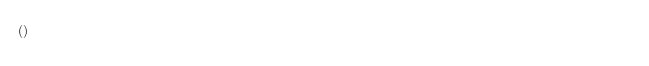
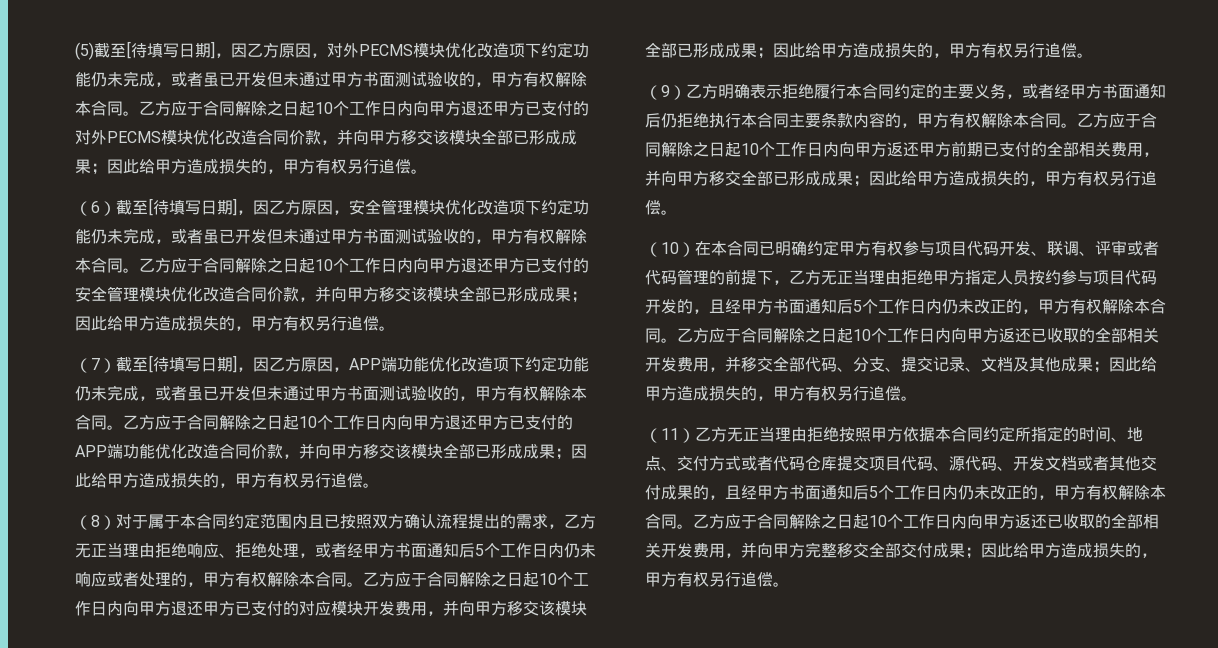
[18,25,28,38] () -> [75,41,589,60] [75,71,587,87] [75,100,589,116] [75,129,577,145] [75,158,427,175] [75,198,589,216] [75,228,587,244] [75,257,589,273] [75,286,587,303] [75,315,395,331] [75,355,589,373] [75,385,587,401] [75,414,573,430] [75,443,587,460] [75,472,379,488] [75,513,596,530] [75,542,596,558] [75,571,589,587] [75,600,587,616] [645,42,1093,59] [645,83,1166,100] [645,112,1157,128] [645,141,1159,157] [645,170,1157,187] [645,200,677,215] [645,240,1159,257] [645,269,1157,285] [645,298,1166,314] [645,327,1159,343] [645,356,1157,373] [645,386,917,401] [645,426,1143,443] [645,456,1157,471] [645,485,1166,500] [645,513,1159,529] [645,542,1157,559] [645,572,789,587] (5)截至[待填写日期]，因乙方原因，对外PECMS模块优化改造项下约定功能仍未完成，或者虽已开发但未通过甲方书面测试验收的，甲方有权解除本合同。乙方应于合同解除之日起10个工作日内向甲方退还甲方已支付的对外PECMS模块优化改造合同价款，并向甲方移交该模块全部已形成成果；因此给甲方造成损失的，甲方有权另行追偿。 // （6）截至[待填写日期]，因乙方原因，安全管理模块优化改造项下约定功能仍未完成，或者虽已开发但未通过甲方书面测试验收的，甲方有权解除本合同。乙方应于合同解除之日起10个工作日内向甲方退还甲方已支付的安全管理模块优化改造合同价款，并向甲方移交该模块全部已形成成果；因此给甲方造成损失的，甲方有权另行追偿。 // （7）截至[待填写日期]，因乙方原因，APP端功能优化改造项下约定功能仍未完成，或者虽已开发但未通过甲方书面测试验收的，甲方有权解除本合同。乙方应于合同解除之日起10个工作日内向甲方退还甲方已支付的APP端功能优化改造合同价款，并向甲方移交该模块全部已形成成果；因此给甲方造成损失的，甲方有权另行追偿。 // （8）对于属于本合同约定范围内且已按照双方确认流程提出的需求，乙方无正当理由拒绝响应、拒绝处理，或者经甲方书面通知后5个工作日内仍未响应或者处理的，甲方有权解除本合同。乙方应于合同解除之日起10个工作日内向甲方退还甲方已支付的对应模块开发费用，并向甲方移交该模块全部已形成成果；因此给甲方造成损失的，甲方有权另行追偿。 // （9）乙方明确表示拒绝履行本合同约定的主要义务，或者经甲方书面通知后仍拒绝执行本合同主要条款内容的，甲方有权解除本合同。乙方应于合同解除之日起10个工作日内向甲方返还甲方前期已支付的全部相关费用，并向甲方移交全部已形成成果；因此给甲方造成损失的，甲方有权另行追偿。 // （10）在本合同已明确约定甲方有权参与项目代码开发、联调、评审或者代码管理的前提下，乙方无正当理由拒绝甲方指定人员按约参与项目代码开发的，且经甲方书面通知后5个工作日内仍未改正的，甲方有权解除本合同。乙方应于合同解除之日起10个工作日内向甲方返还已收取的全部相关开发费用，并移交全部代码、分支、提交记录、文档及其他成果；因此给甲方造成损失的，甲方有权另行追偿。 // （11）乙方无正当理由拒绝按照甲方依据本合同约定所指定的时间、地点、交付方式或者代码仓库提交项目代码、源代码、开发文档或者其他交付成果的，且经甲方书面通知后5个工作日内仍未改正的，甲方有权解除本合同。乙方应于合同解除之日起10个工作日内向甲方返还已收取的全部相关开发费用，并向甲方完整移交全部交付成果；因此给甲方造成损失的，甲方有权另行追偿。

